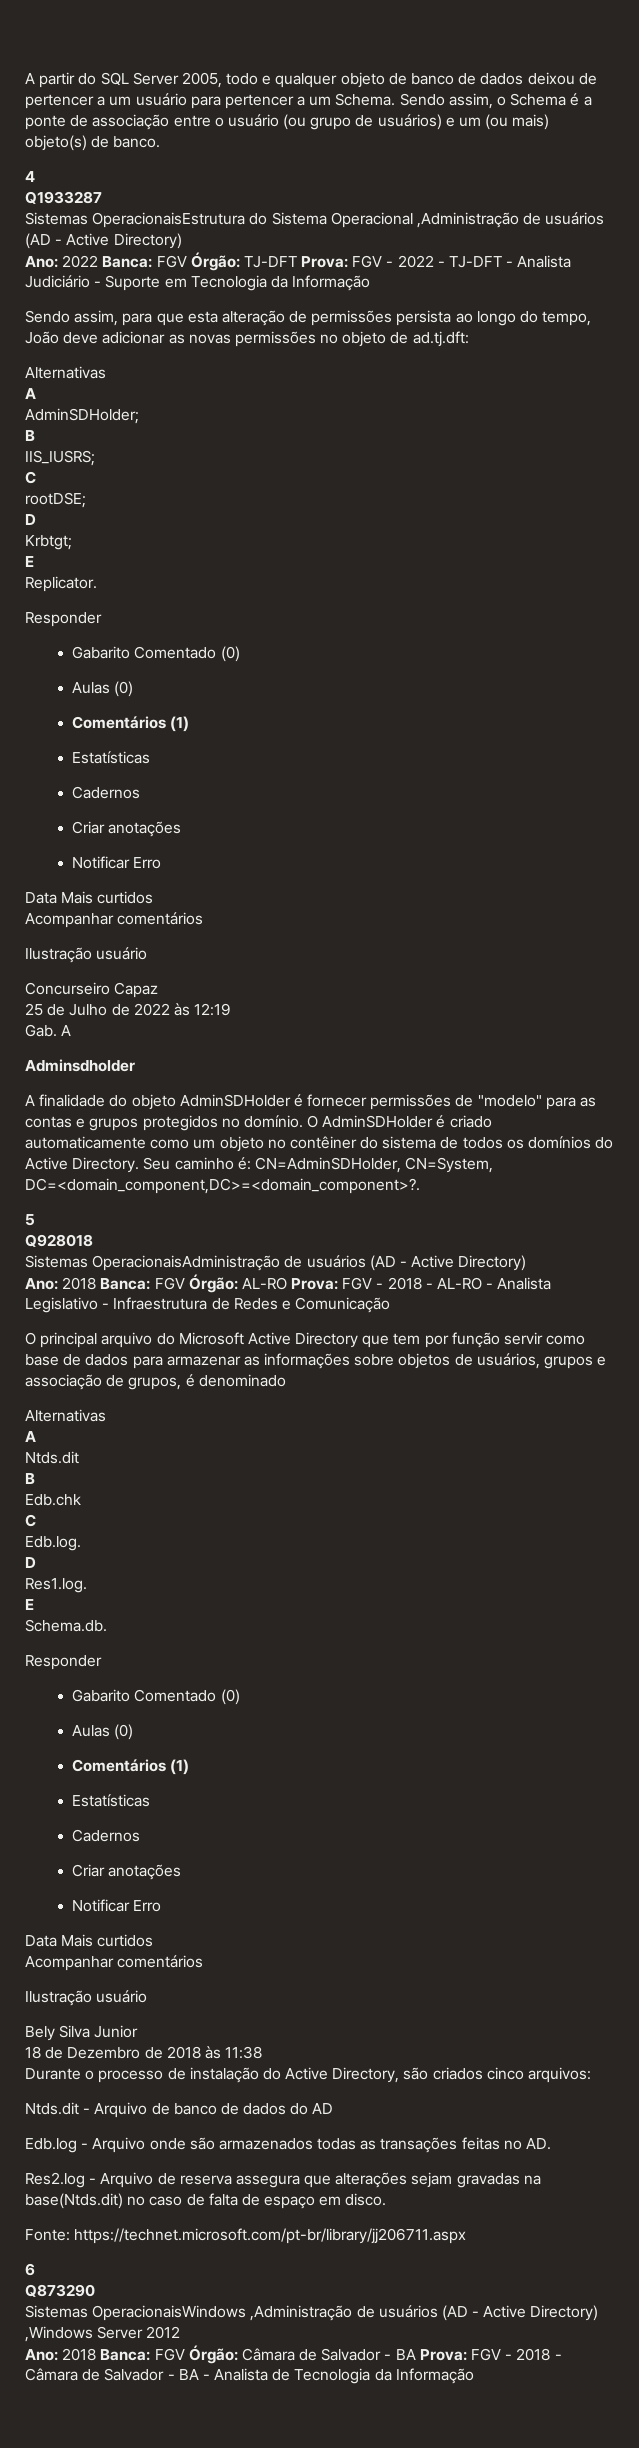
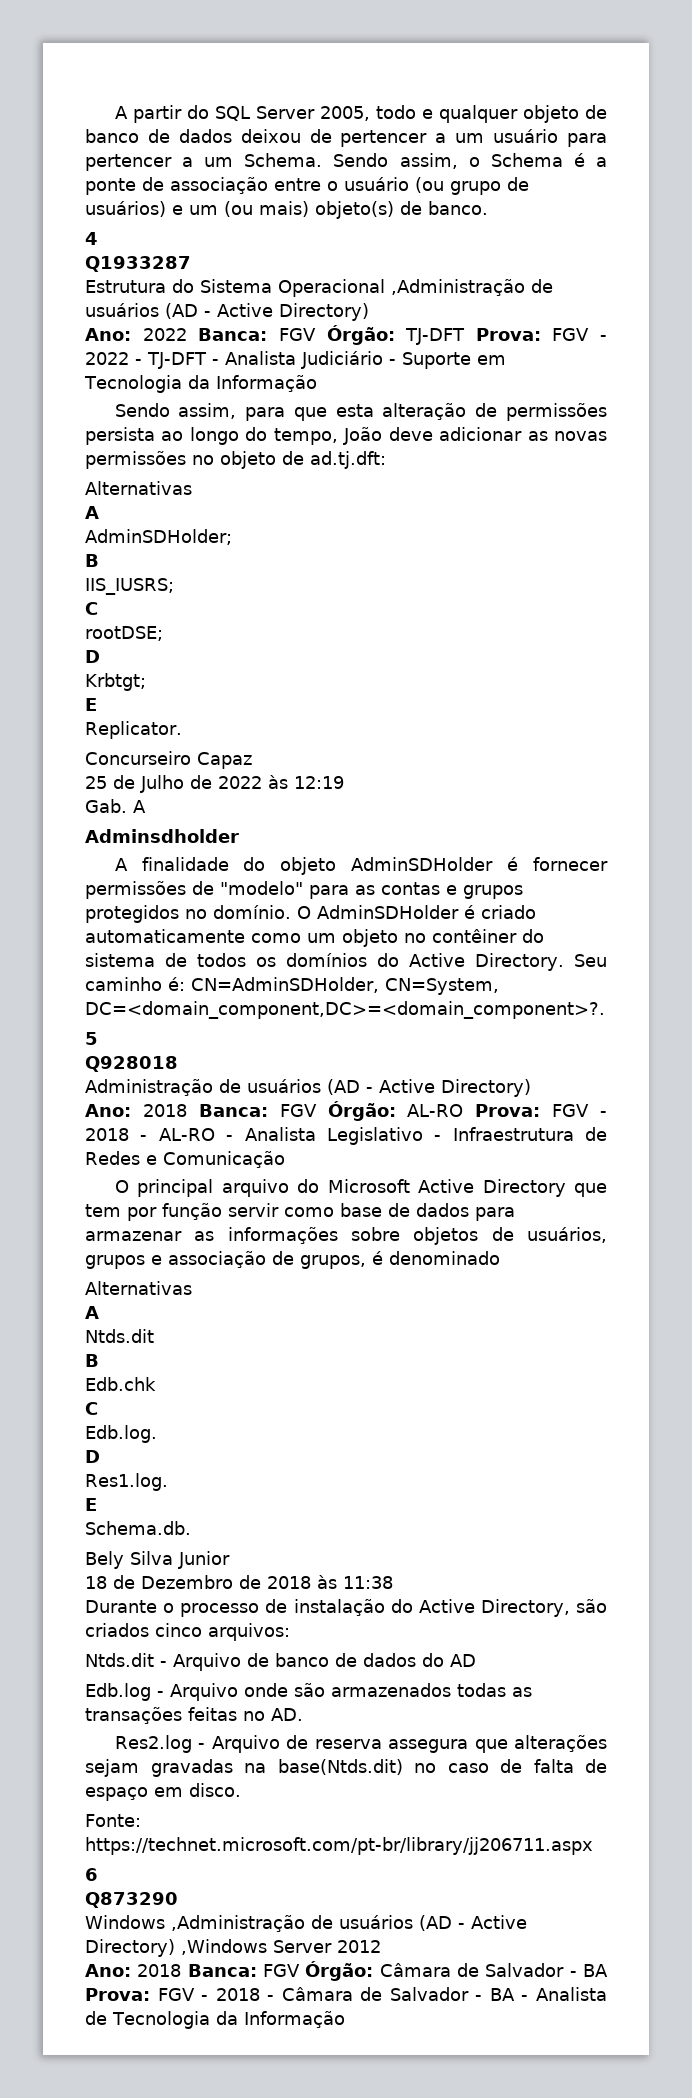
[25,212,246,228] Sistemas OperacionaisEstrutura -> [85,280,166,293] Estrutura
[25,612,102,627] [72,646,240,662] [72,681,134,697] [72,716,190,732] [72,751,151,764] [72,786,141,799] [72,821,182,837] [72,856,162,869] [25,891,154,904] [25,912,204,928] [25,947,148,963] // Responder // Gabarito Comentado (0) // Aulas (0) // Comentários (1) // Estatísticas // Cadernos // Criar anotações // Notificar Erro // Data Mais curtidos // Acompanhar comentários // Ilustração usuário -> (182, 730) none
[25,1255,281,1271] Sistemas OperacionaisAdministração -> [85,1079,213,1096] Administração
[25,1655,102,1670] [72,1689,240,1705] [72,1724,134,1740] [72,1759,190,1775] [72,1794,151,1807] [72,1829,141,1842] [72,1864,182,1880] [72,1899,162,1912] [25,1934,154,1947] [25,1955,204,1971] [25,1990,148,2006] // Responder // Gabarito Comentado (0) // Aulas (0) // Comentários (1) // Estatísticas // Cadernos // Criar anotações // Notificar Erro // Data Mais curtidos // Acompanhar comentários // Ilustração usuário -> (191, 1528) none
[25,2305,247,2321] Sistemas OperacionaisWindows -> [85,1915,165,1929] Windows

